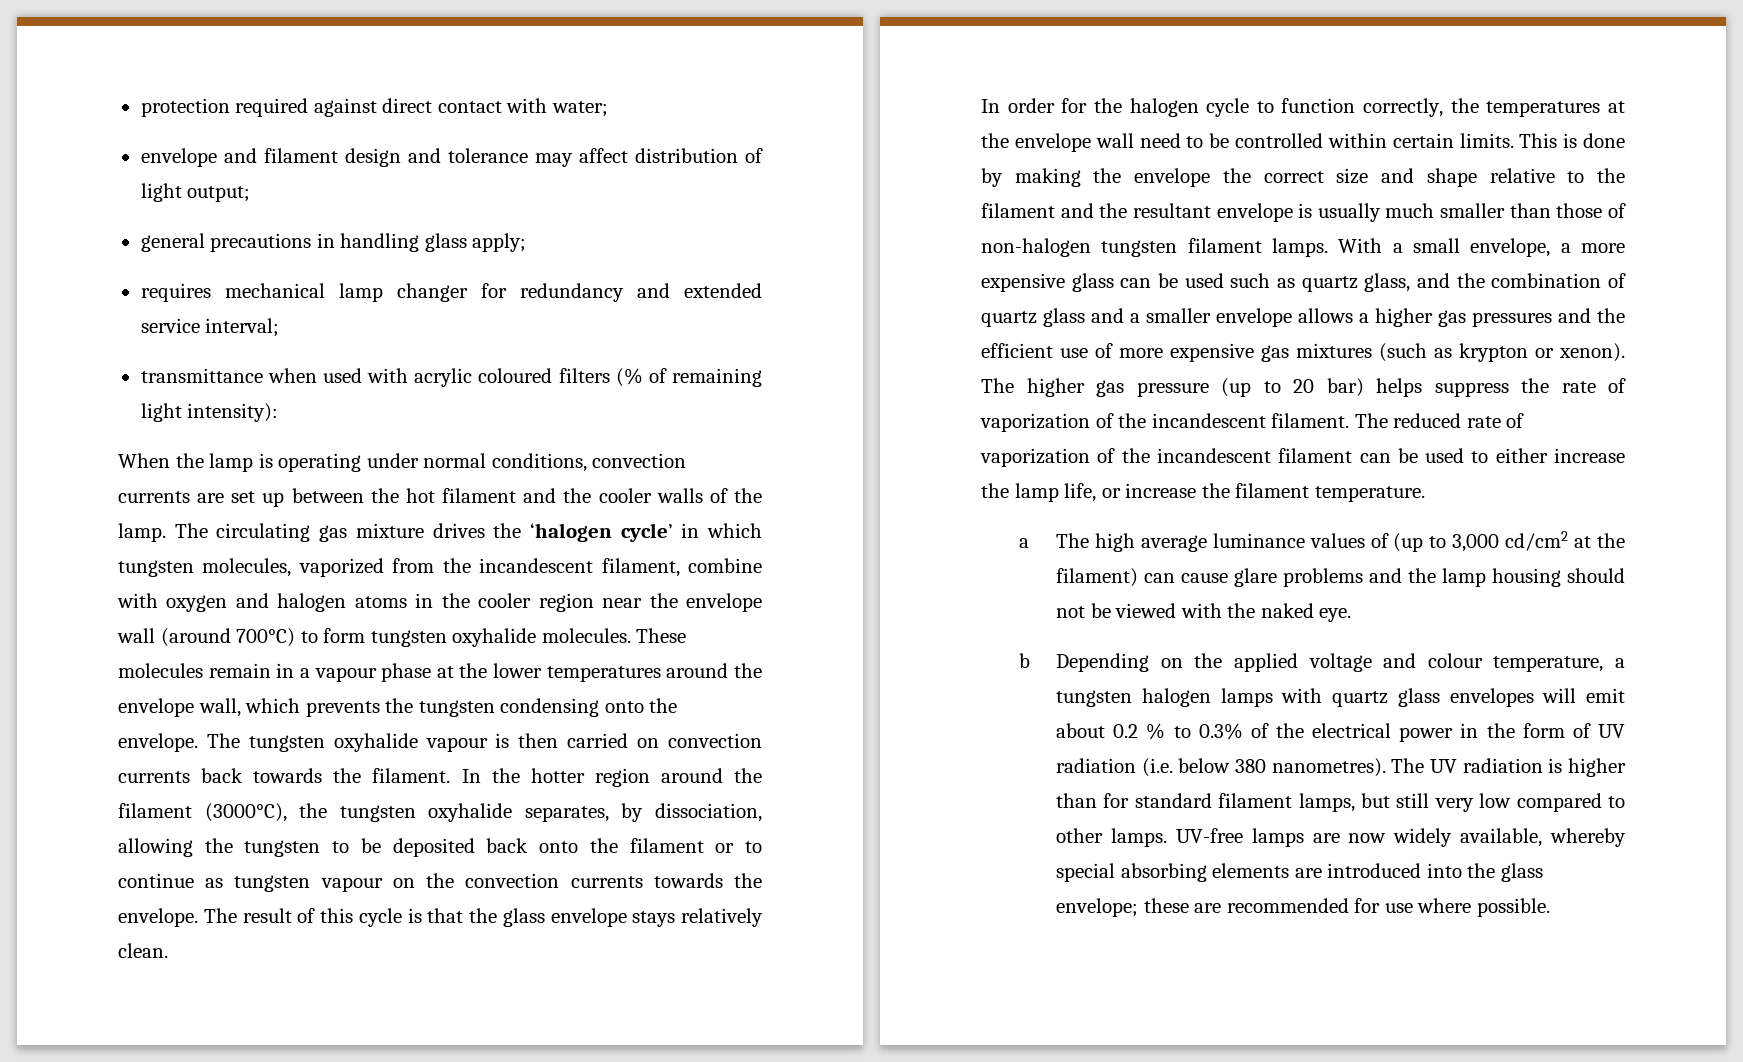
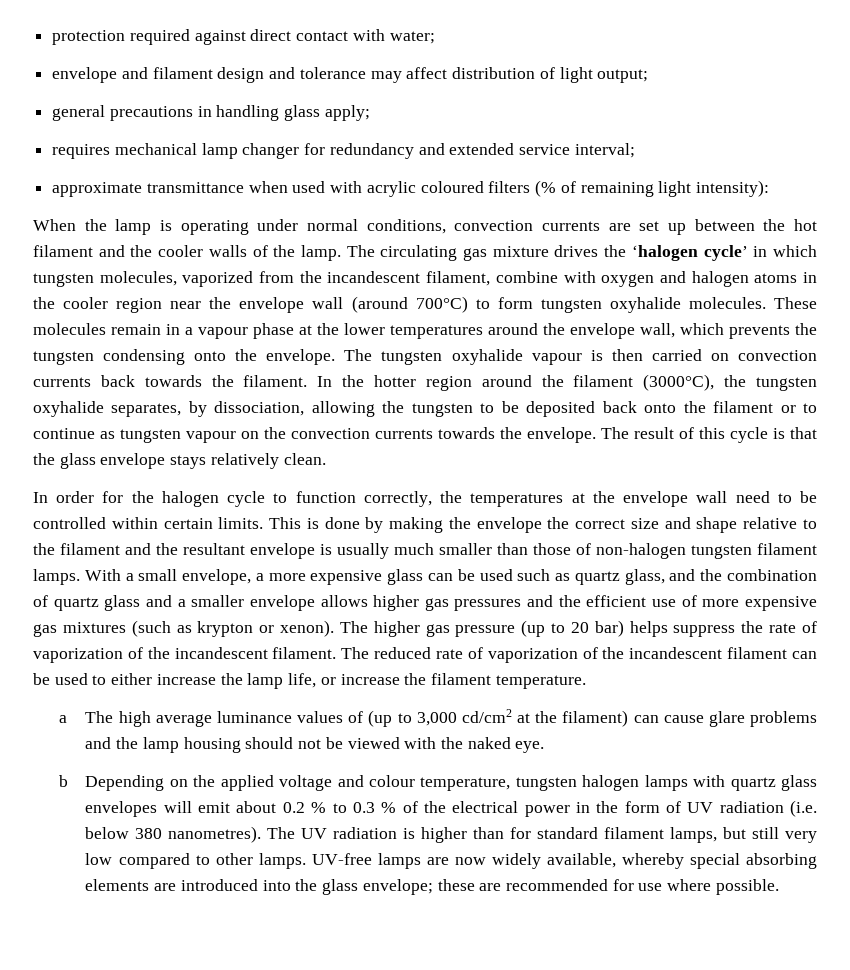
(280, 327) none -> [52,182,143,197] approximate
[1359,313,1369,323] a -> (368, 601) none
[1615,658,1625,668] a -> (511, 784) none
[1198,723,1243,740] 0.3% -> [352,802,397,813] 0.3 %

